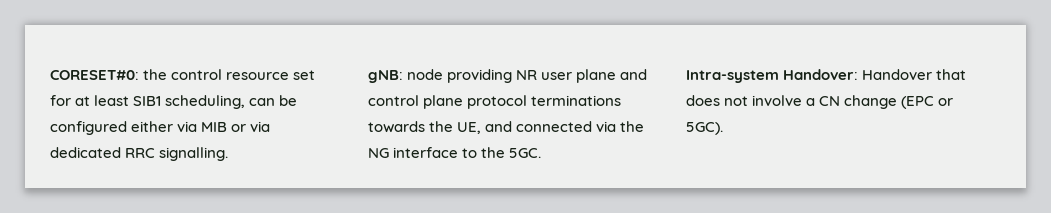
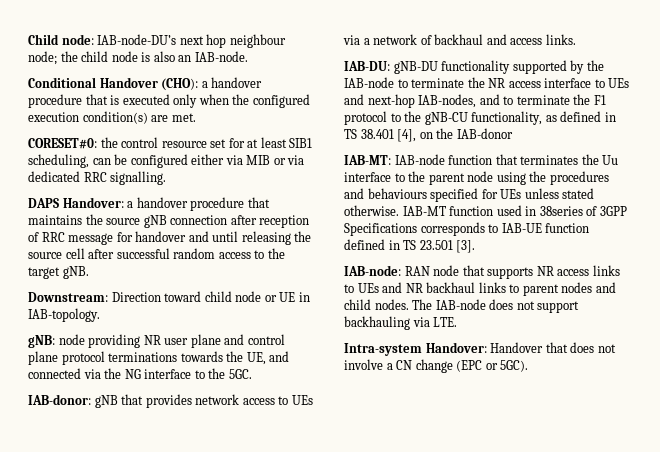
(50, 75) none -> [28,34,286,48] [28,51,248,65] [28,77,263,91] [28,94,310,108] [28,111,196,124] Child node: IAB-node-DU’s next hop neighbour node; the child node is also an IAB-node. // Conditional Handover (CHO): a handover procedure that is executed only when the configured execution condition(s) are met. //
(229, 154) none -> [28,197,270,211] [28,214,310,228] [28,231,312,245] [28,248,285,259] [28,266,89,279] [28,291,310,302] [28,308,100,322] // DAPS Handover: a handover procedure that maintains the source gNB connection after reception of RRC message for handover and until releasing the source cell after successful random access to the target gNB. // Downstream: Direction toward child node or UE in IAB-topology.
(542, 153) none -> [28,394,313,408] [343,34,576,45] [344,60,604,74] [344,77,630,88] [344,94,606,108] [344,111,616,125] [344,128,513,142] [344,154,619,165] [344,171,609,185] [344,188,595,202] [344,205,627,216] [344,222,590,236] [344,239,476,253] [344,265,620,279] [344,282,616,296] [344,299,580,313] [344,316,458,330] // IAB-donor: gNB that provides network access to UEs via a network of backhaul and access links. // IAB-DU: gNB-DU functionality supported by the IAB-node to terminate the NR access interface to UEs and next-hop IAB-nodes, and to terminate the F1 protocol to the gNB-CU functionality, as defined in TS 38.401 [4], on the IAB-donor // IAB-MT: IAB-node function that terminates the Uu interface to the parent node using the procedures and behaviours specified for UEs unless stated otherwise. IAB-MT function used in 38series of 3GPP Specifications corresponds to IAB-UE function defined in TS 23.501 [3]. // IAB-node: RAN node that supports NR access links to UEs and NR backhaul links to parent nodes and child nodes. The IAB-node does not support backhauling via LTE.

